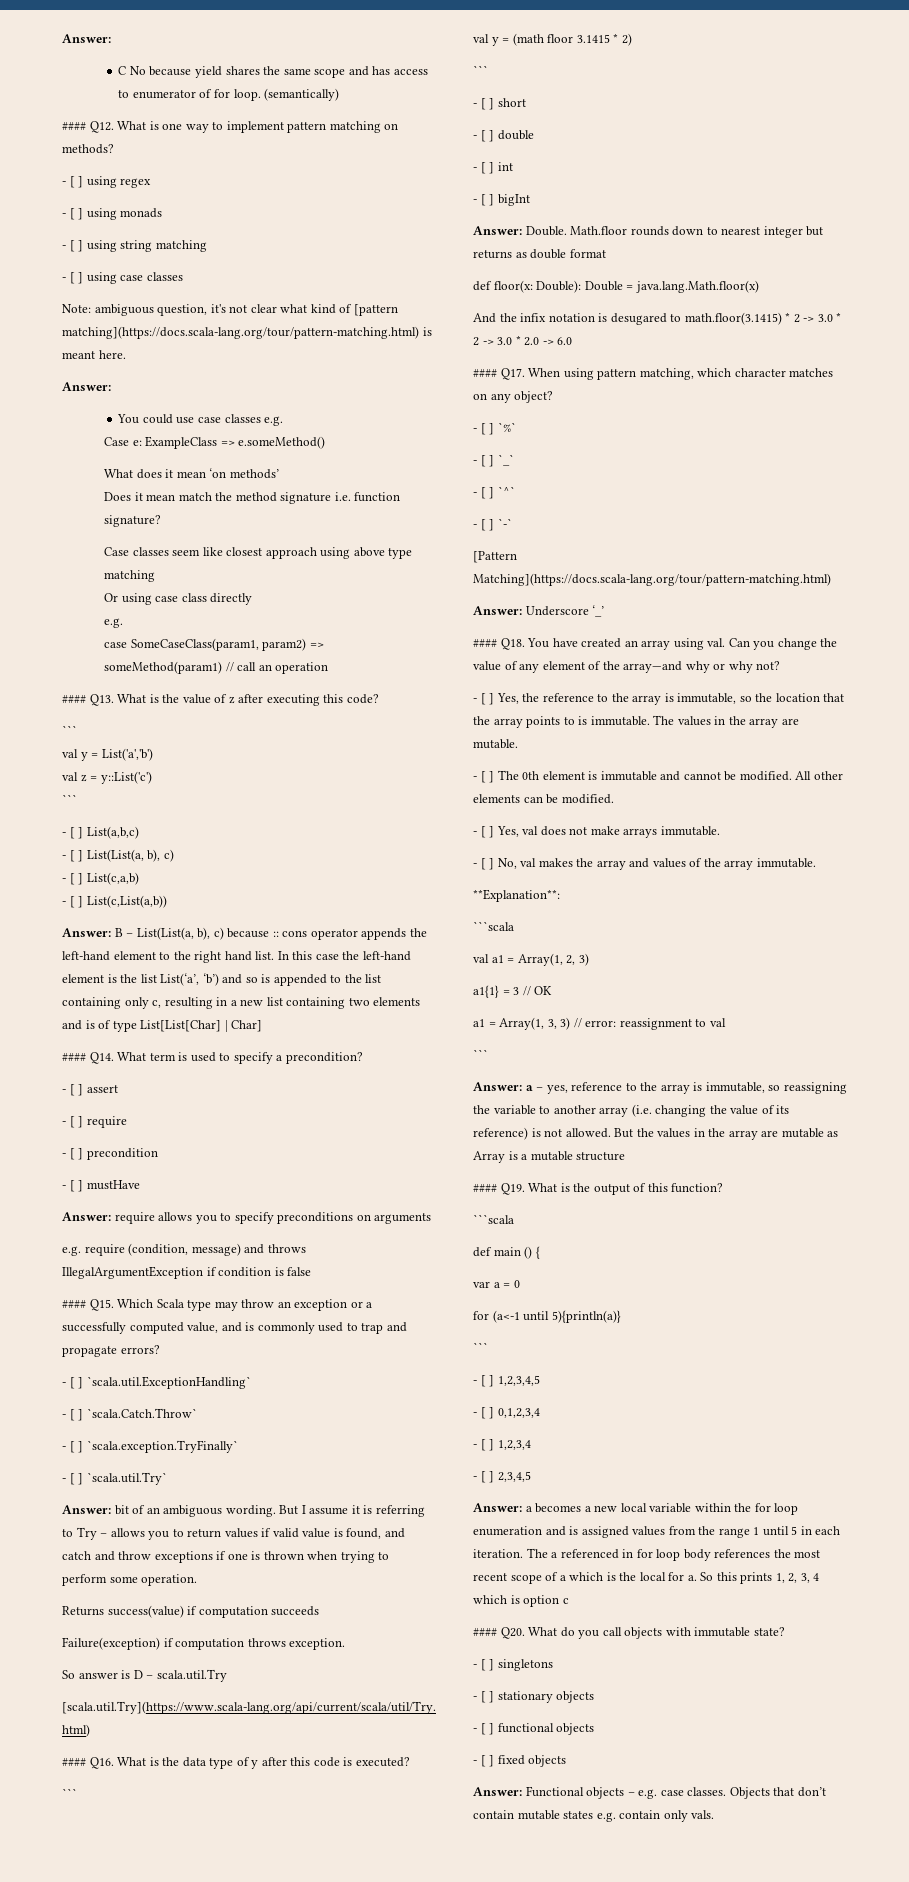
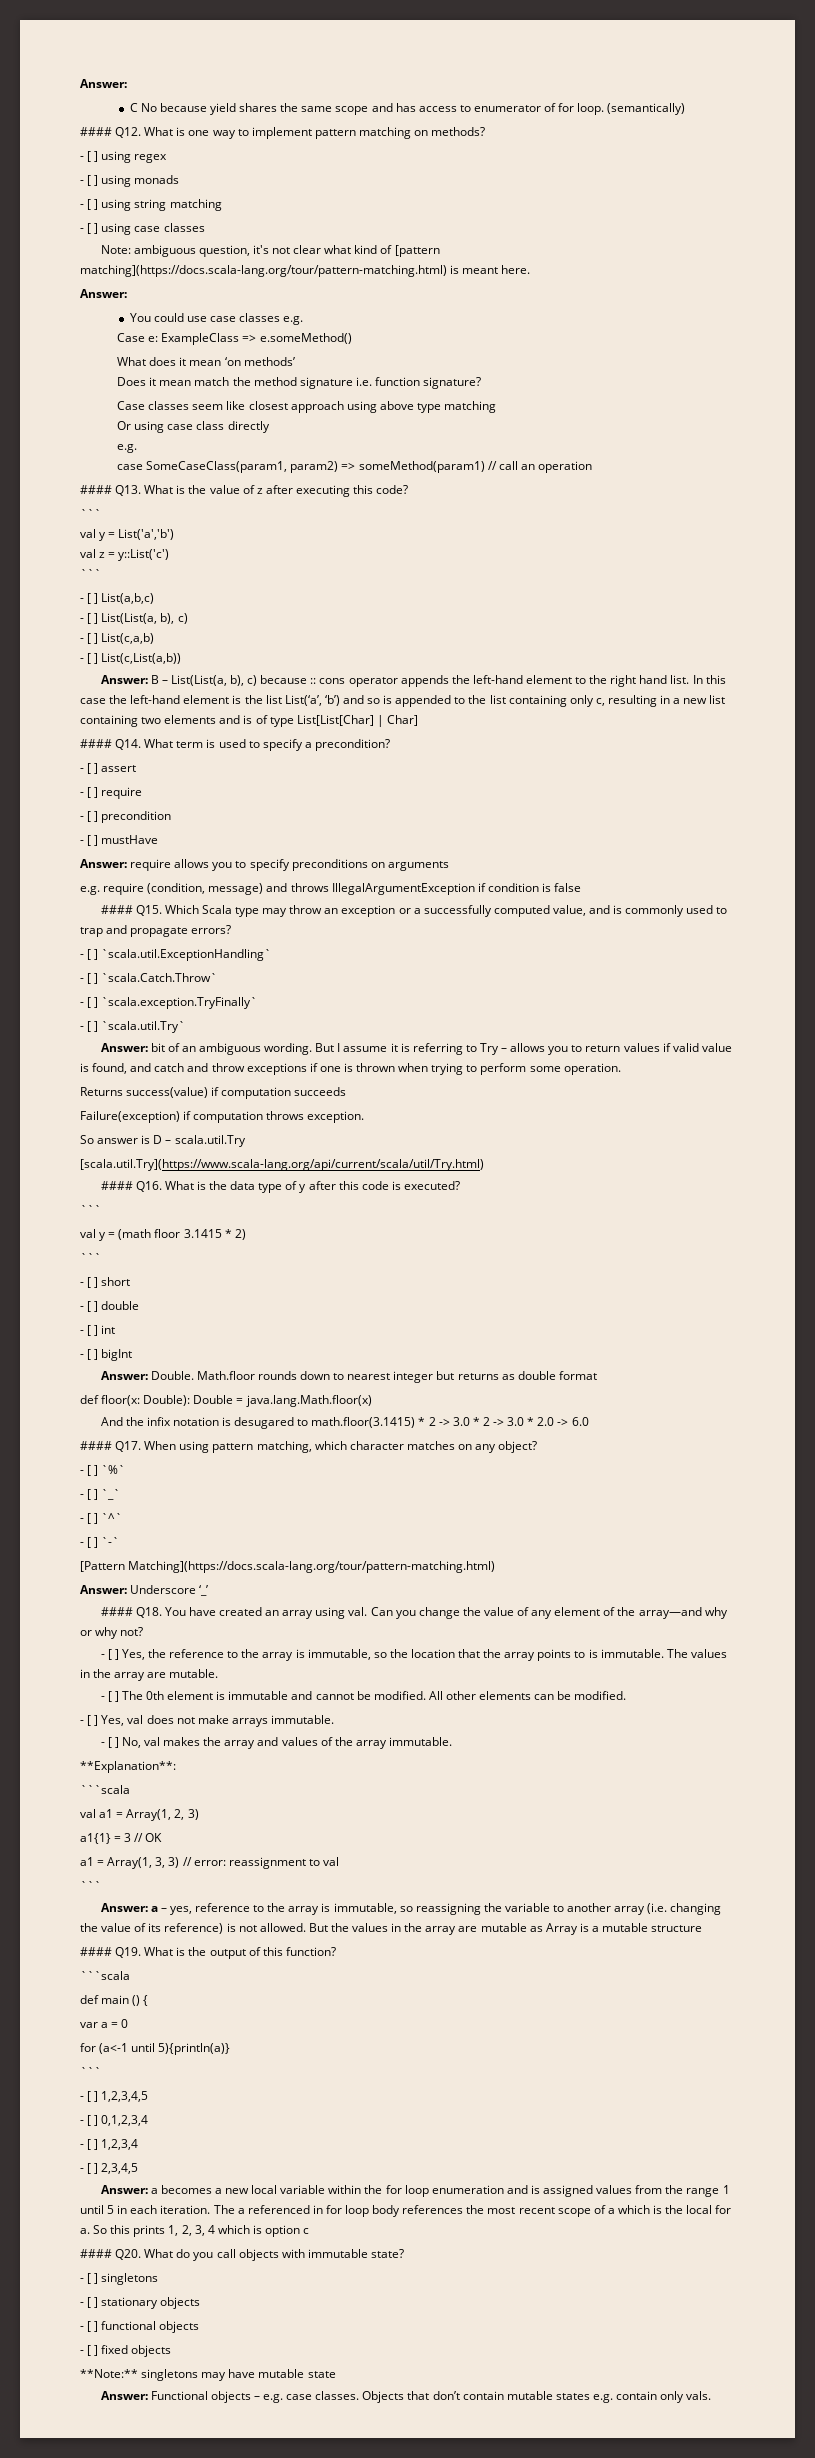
(567, 1761) none -> [80,2369,336,2381] // **Note:** singletons may have mutable state

